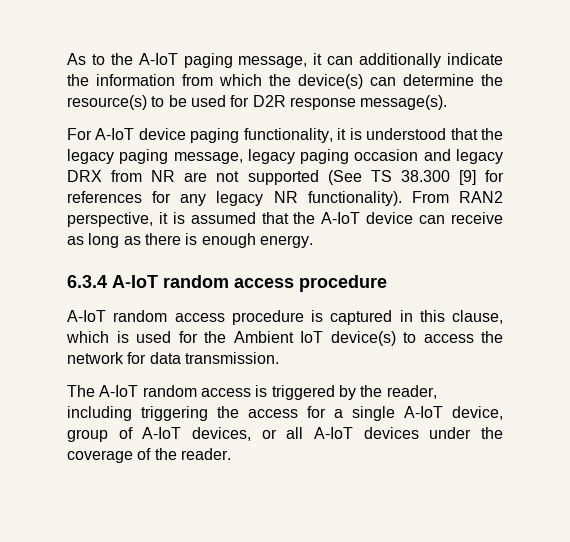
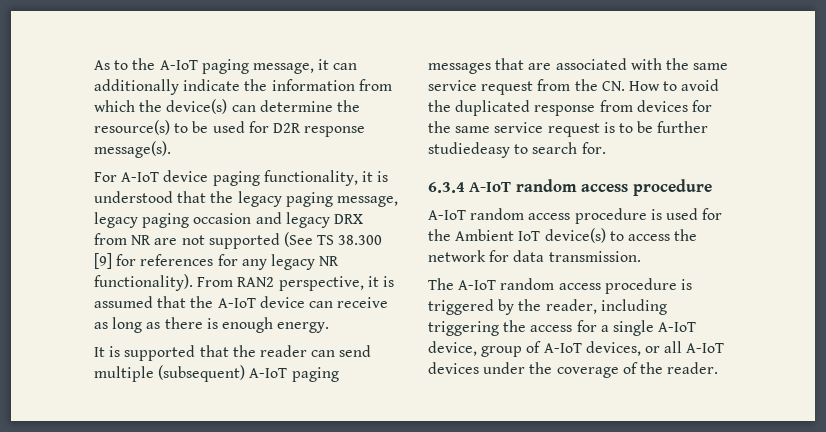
(313, 241) none -> [94,345,372,361] [94,365,339,382] [428,58,729,74] [428,79,720,95] [428,100,712,116] [428,121,709,137] [428,142,606,158] // It is supported that the reader can send multiple (subsequent) A-IoT paging messages that are associated with the same service request from the CN. How to avoid the duplicated response from devices for the same service request is to be further studiedeasy to search for.
[330,310,503,325] [66,331,129,343] captured in this clause, which is -> (662, 214) none
(251, 392) none -> [604,278,677,294] procedure

